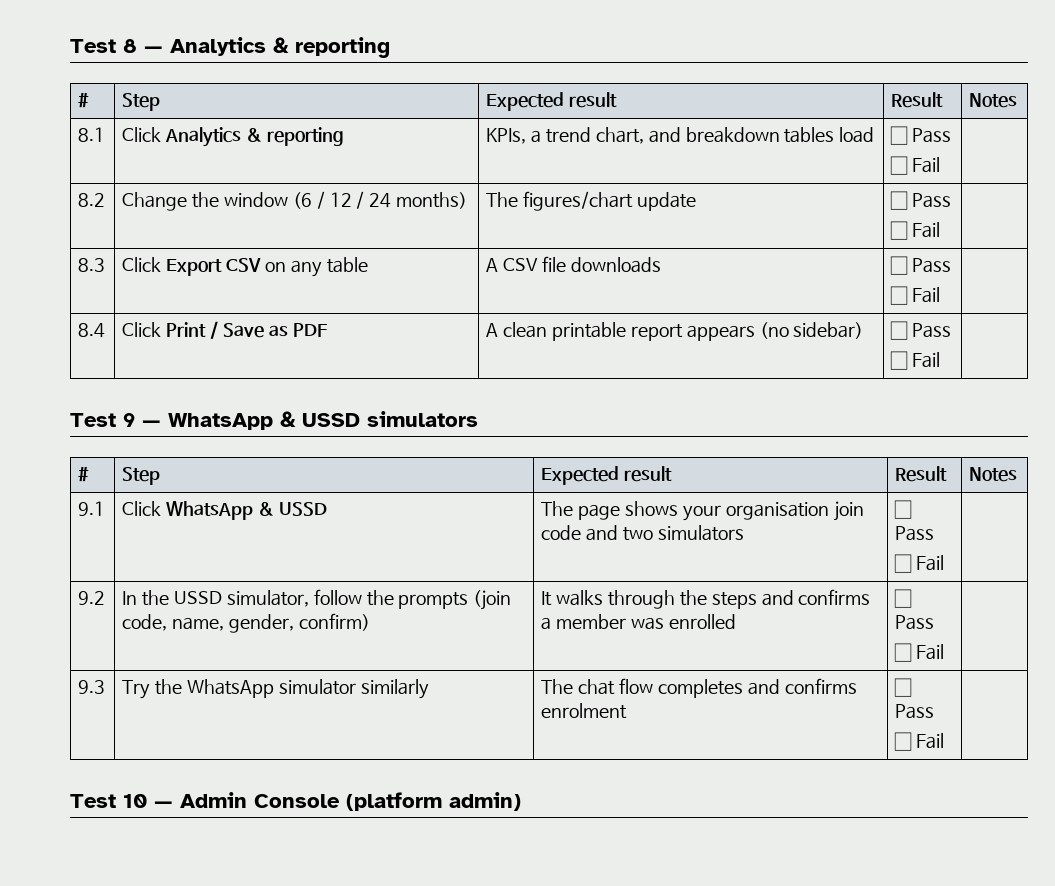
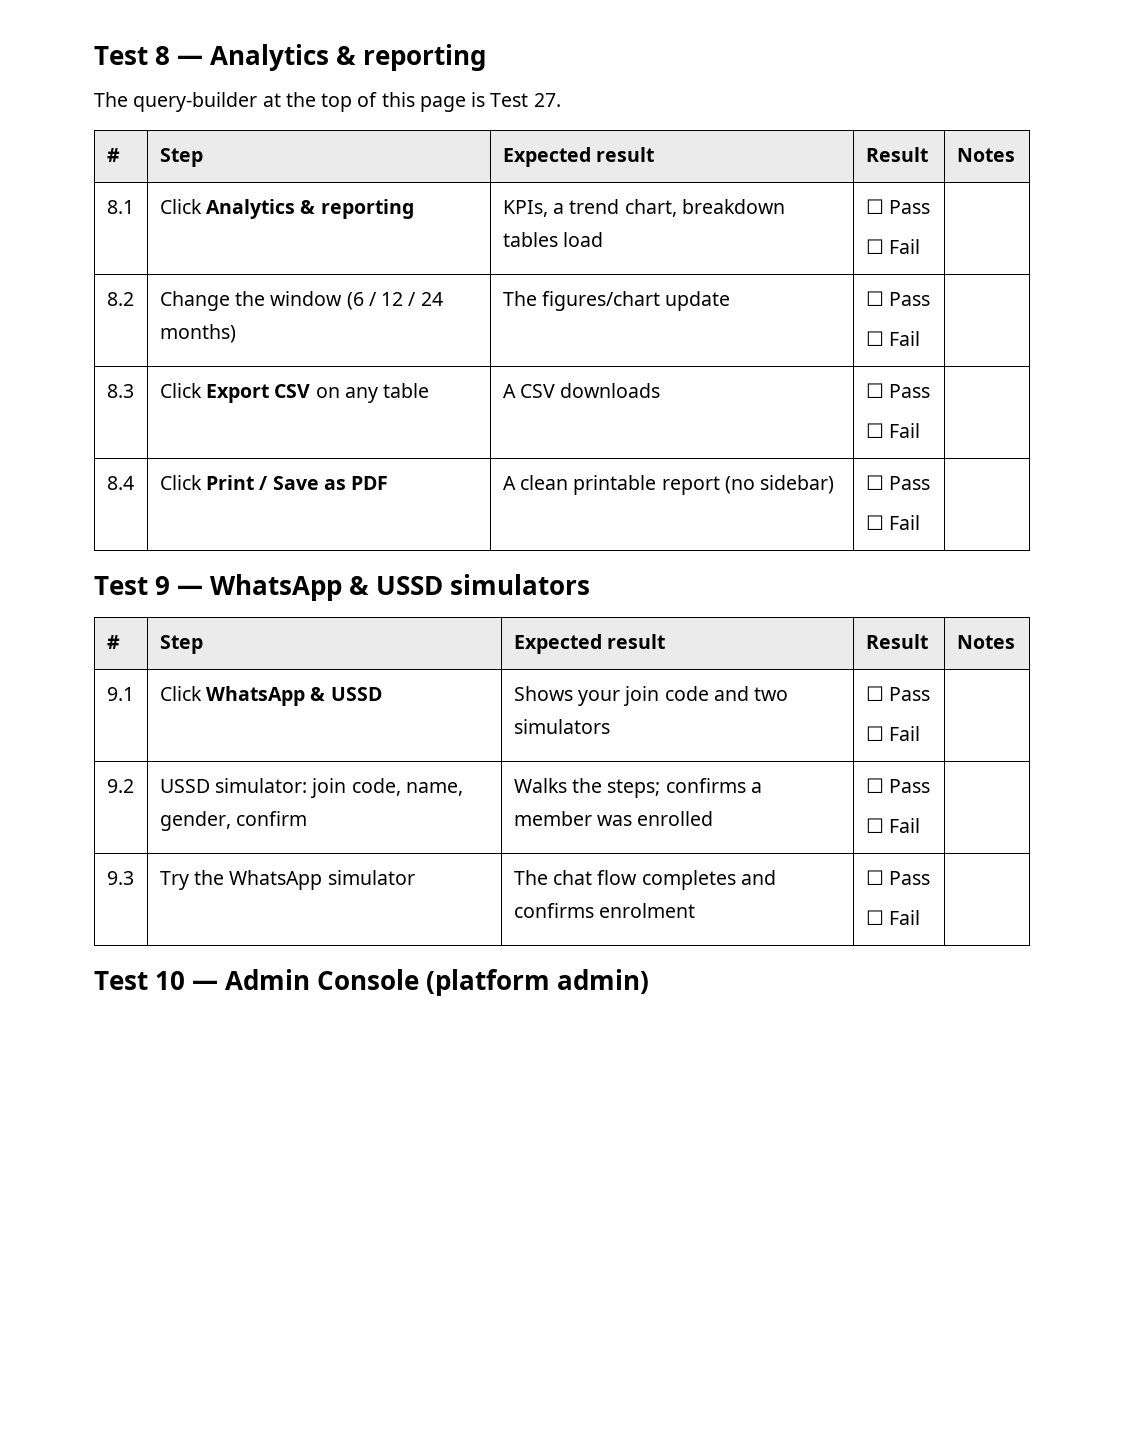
(390, 47) none -> [94,92,561,112] // The query-builder at the top of this page is Test 27.
[648,127,681,143] and -> (677, 208) none
[541,256,566,272] file -> (555, 391) none
[686,325,755,341] appears -> (720, 485) none
[541,501,829,521] The page shows your organisation -> [513,686,620,706] Shows your
[122,589,512,610] [122,613,370,633] [541,590,794,609] In the USSD simulator, follow the prompts (join code, name, gender, confirm) | It walks through the steps and -> [159,778,463,798] [159,811,307,831] [513,778,661,798] USSD simulator: join code, name, gender, confirm | Walks the steps;
[360,679,429,699] similarly -> (415, 877) none

